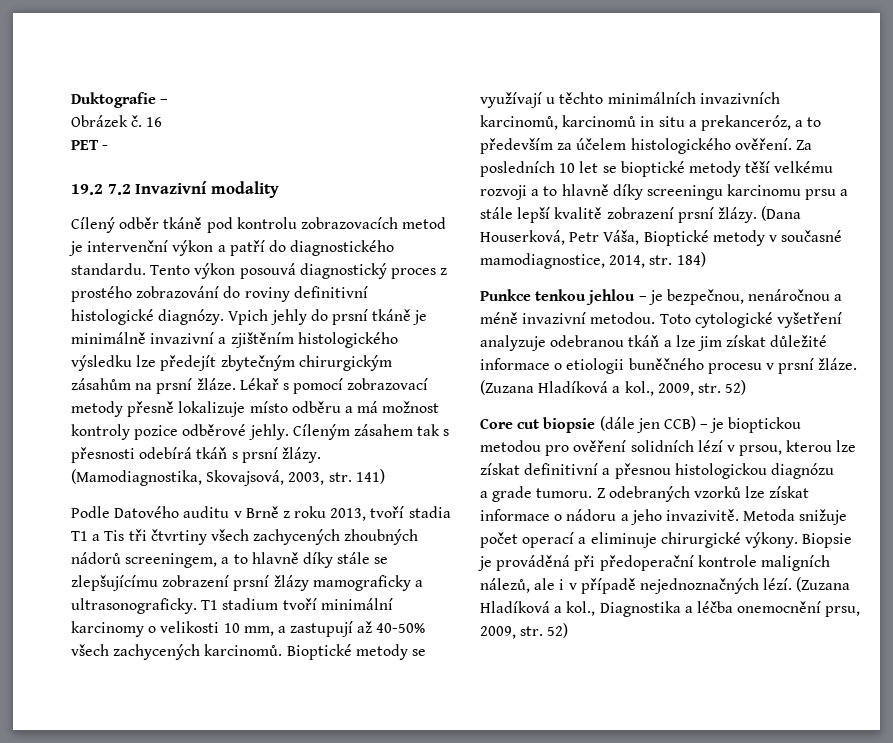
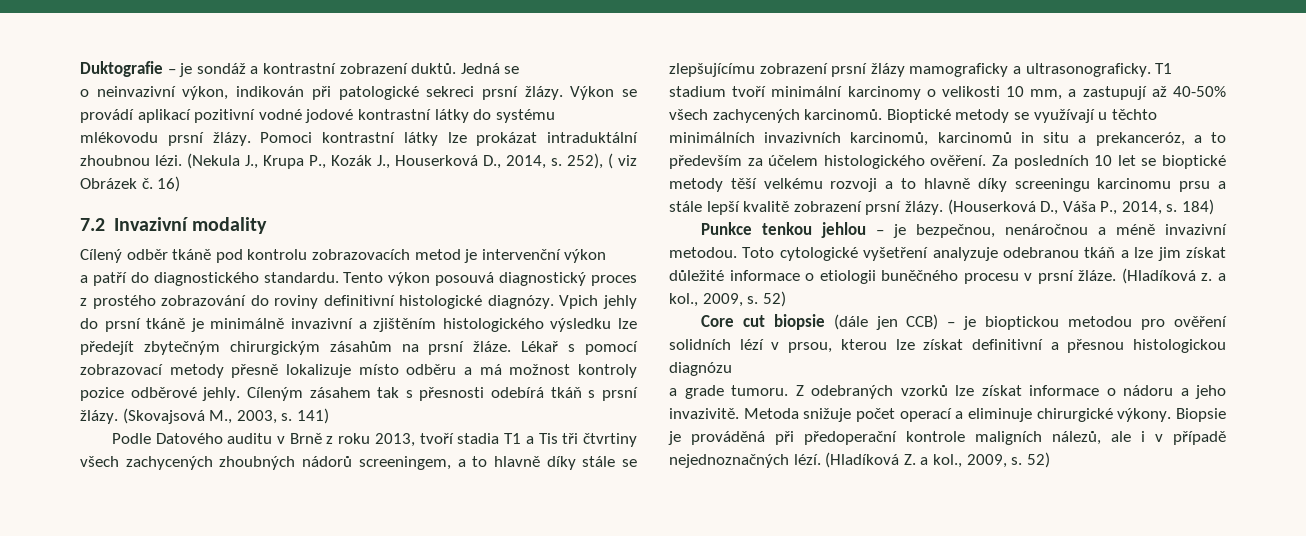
[71,115,163,127] [71,140,109,150] [71,184,103,195] // Obrázek č. 16 // PET - // 19.2 -> [179,63,520,77] [80,86,637,100] [80,109,555,123] [80,132,638,146] [80,153,637,169] [80,176,181,192] je sondáž a kontrastní zobrazení duktů. Jedná se // o neinvazivní výkon, indikován při patologické sekreci prsní žlázy. Výkon se provádí aplikací pozitivní vodné jodové kontrastní látky do systému mlékovodu prsní žlázy. Pomoci kontrastní látky lze prokázat intraduktální zhoubnou lézi. (Nekula J., Krupa P., Kozák J., Houserková D., 2014, s. 252), ( viz Obrázek č. 16) //
(214, 248) none -> (607, 256) //
[71,469,352,486] (Mamodiagnostika, Skovajsová, 2003, str. -> [122,408,293,424] (Skovajsová M., 2003, s.
[761,206,802,221] [480,230,843,246] [480,253,673,269] (Dana Houserková, Petr Váša, Bioptické metody v současné mamodiagnostice, 2014, str. -> [947,199,1178,215] (Houserková D., Váša P., 2014, s.
[480,380,721,396] (Zuzana Hladíková a kol., 2009, str. -> [1121,268,1226,284] [669,293,759,307] (Hladíková z. a kol., 2009, s.
[796,577,851,592] [480,601,861,617] [480,626,544,639] (Zuzana Hladíková a kol., Diagnostika a léčba onemocnění prsu, 2009, str. -> [825,452,1023,468] (Hladíková Z. a kol., 2009, s.

